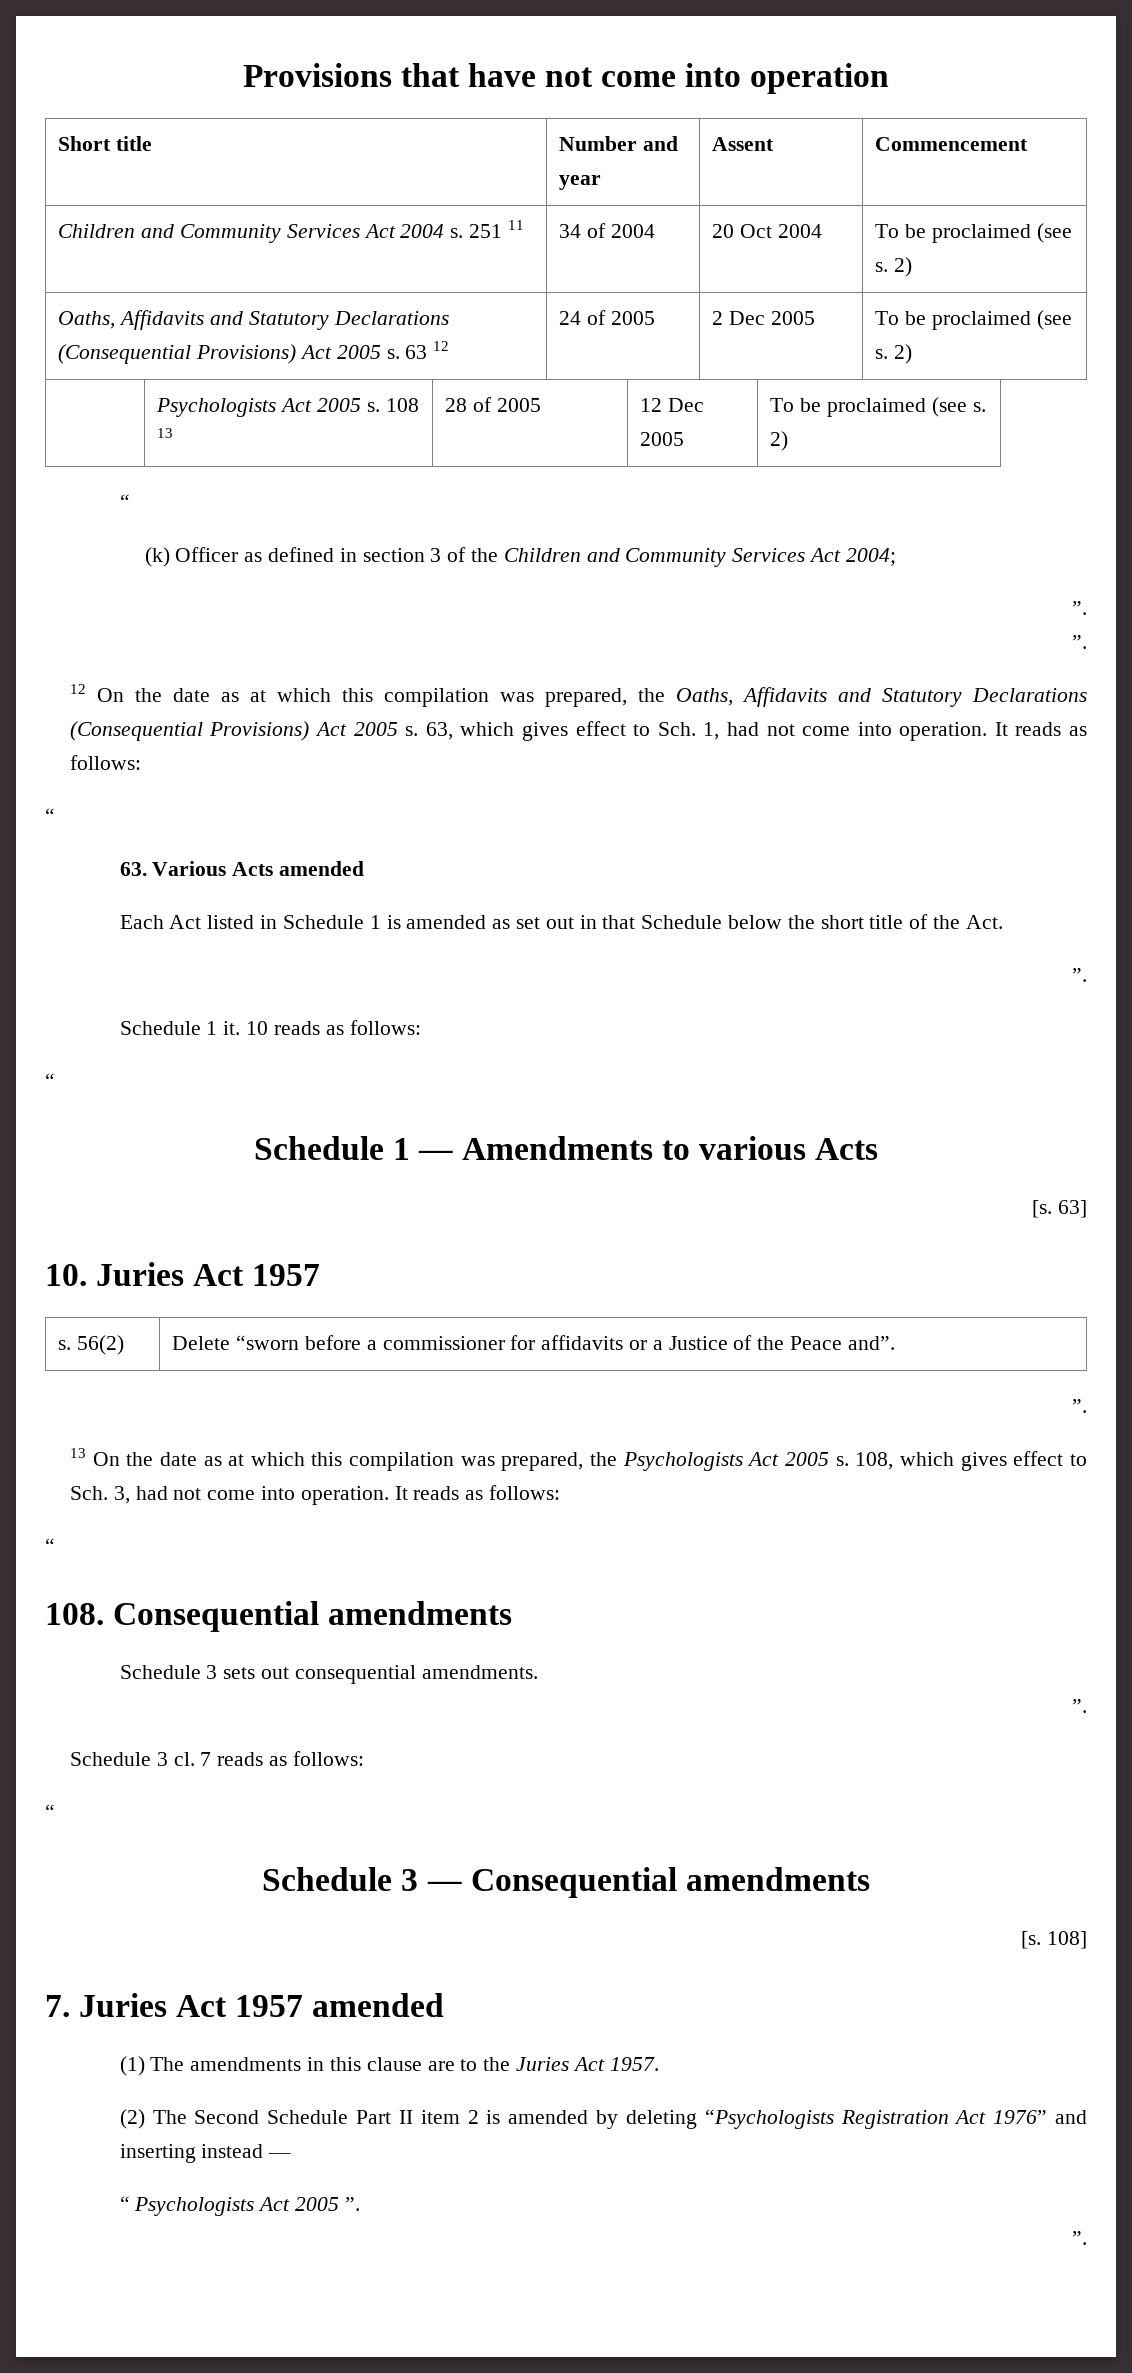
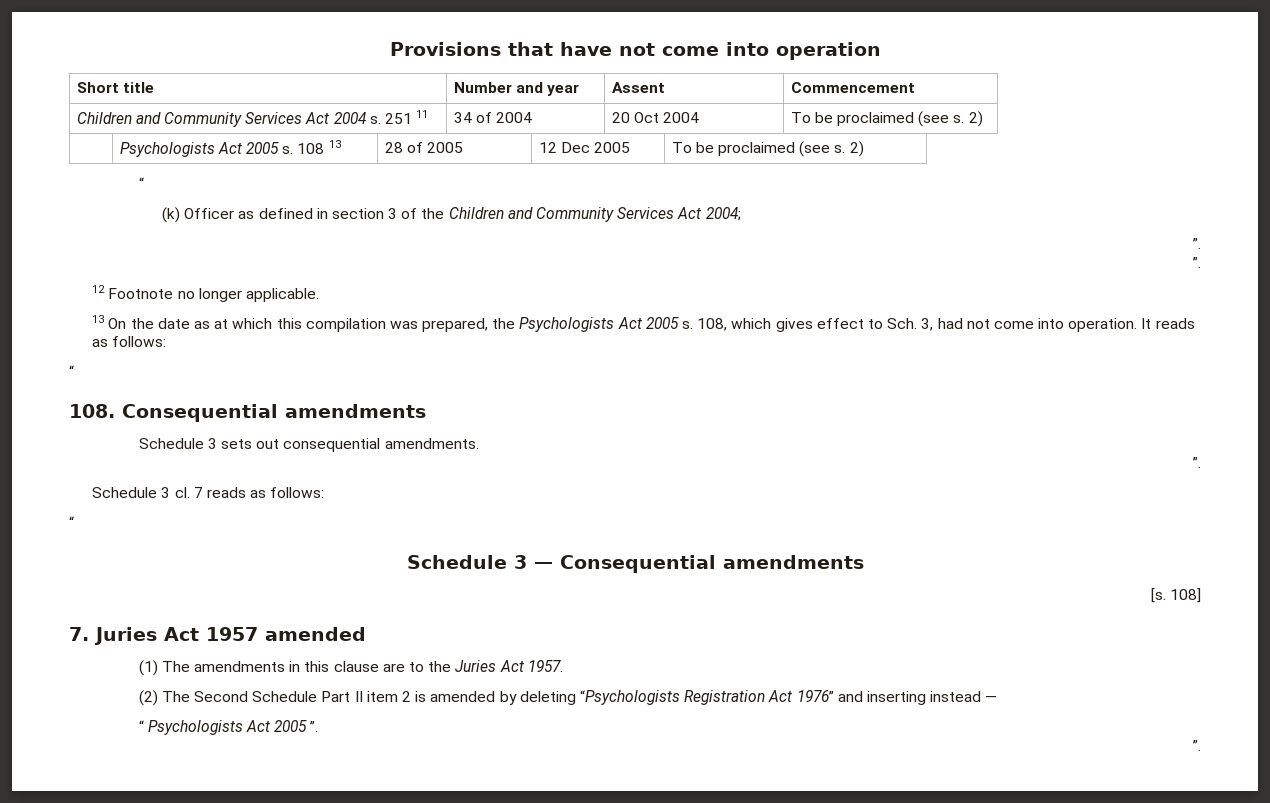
[58,310,449,330] [58,341,450,364] [559,310,656,325] [712,311,816,325] [875,310,1072,330] [875,344,913,364] // Oaths, Affidavits and Statutory Declarations (Consequential Provisions) Act 2005 s. 63 12 | 24 of 2005 | 2 Dec 2005 | To be proclaimed (see s. 2) -> (983, 119) none
[96,687,1088,707] [69,721,1087,741] [69,755,141,770] [45,808,55,823] [119,861,365,876] [119,914,1003,929] [1072,968,1087,982] [119,1020,421,1035] [45,1073,55,1088] [253,1136,879,1160] [1032,1200,1087,1218] [45,1262,321,1286] [58,1335,125,1355] [172,1335,895,1350] [1072,1399,1087,1413] On the date as at which this compilation was prepared, the Oaths, Affidavits and Statutory Declarations (Consequential Provisions) Act 2005 s. 63, which gives effect to Sch. 1, had not come into operation. It reads as follows: // “ // 63. Various Acts amended // Each Act listed in Schedule 1 is amended as set out in that Schedule below the short title of the Act. // ”. // Schedule 1 it. 10 reads as follows: // “ // Schedule 1 — Amendments to various Acts // [s. 63] // 10. Juries Act 1957 // s. 56(2) | Delete “sworn before a commissioner for affidavits or a Justice of the Peace and”. // ”. -> [108,288,319,302] Footnote no longer applicable.

